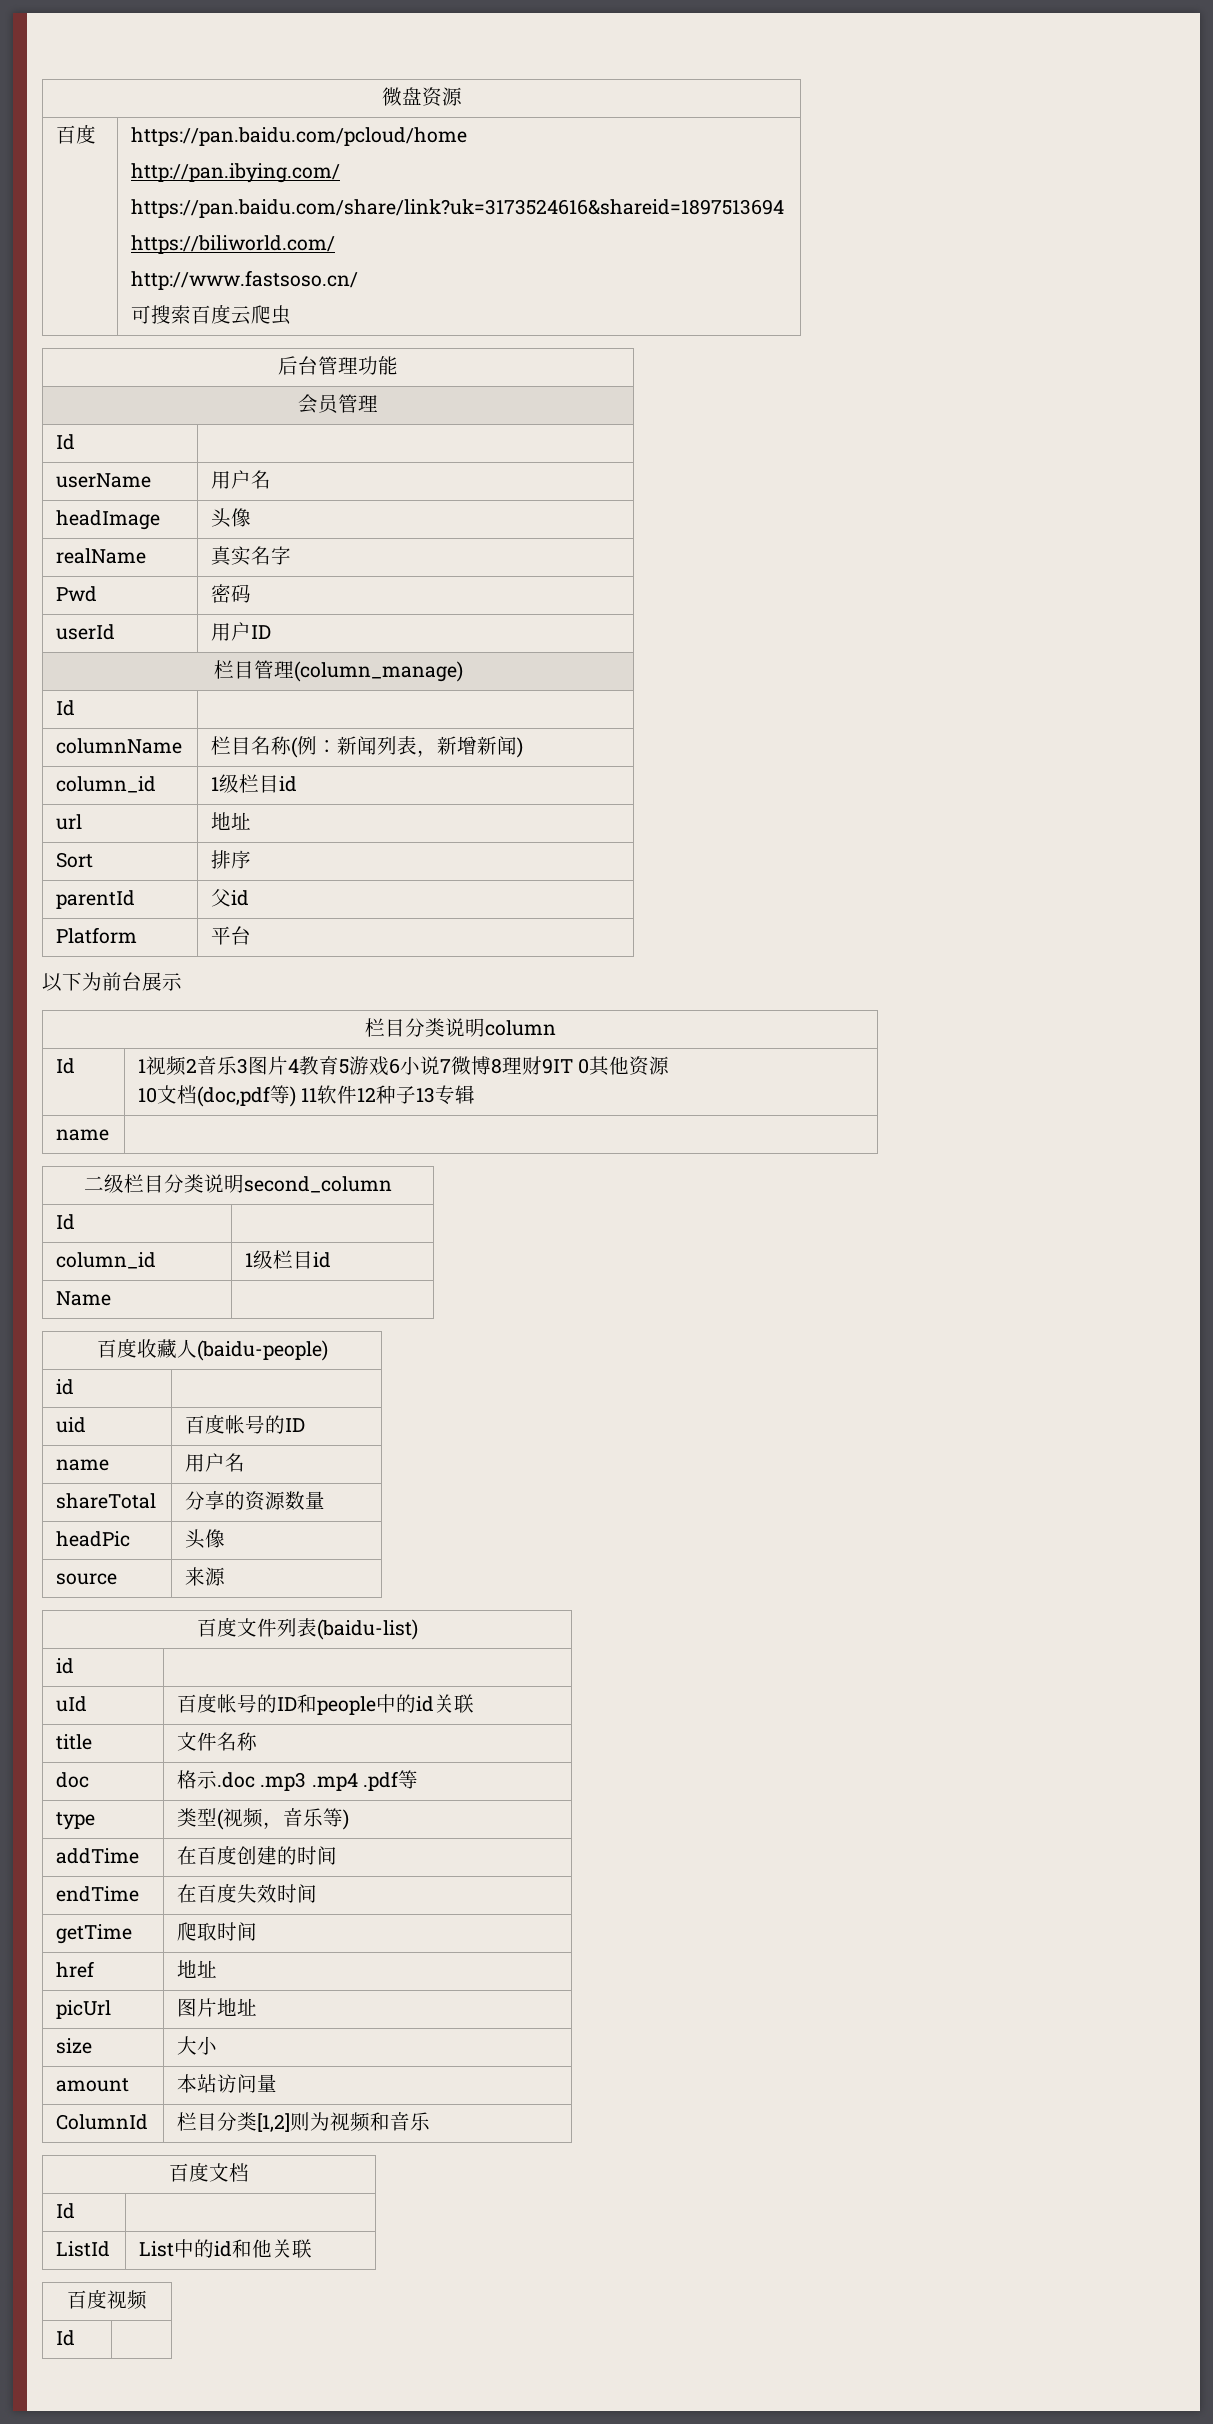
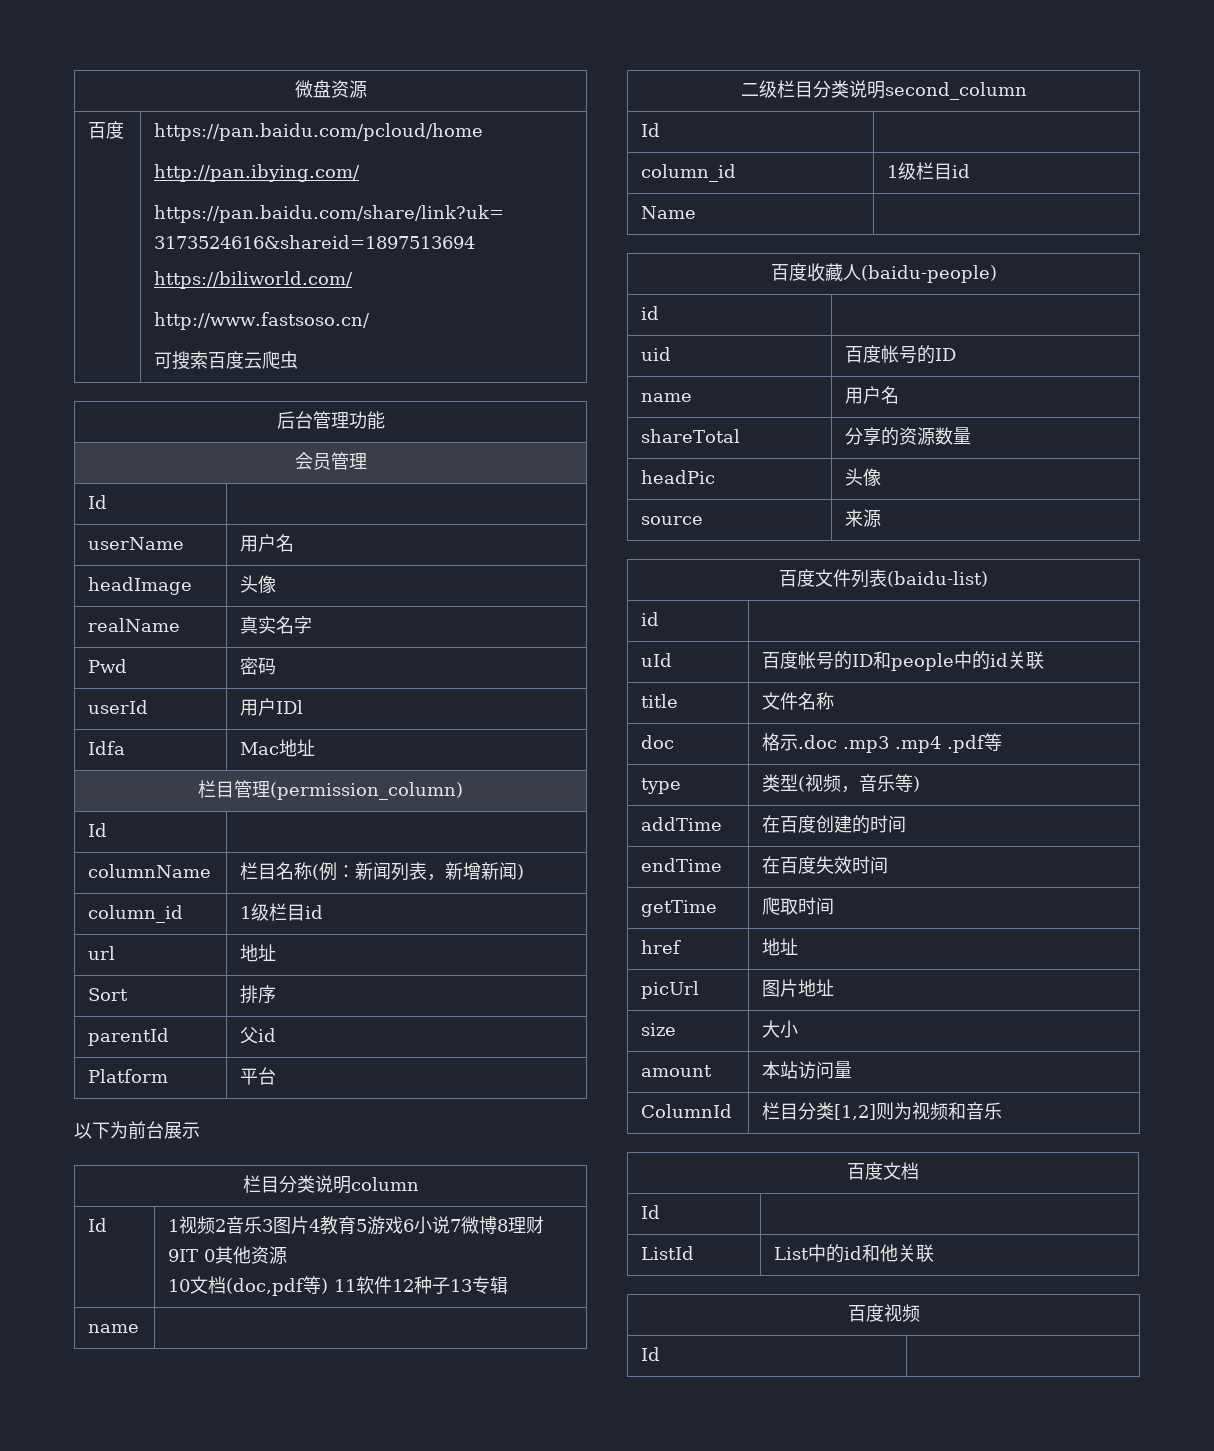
[251,625,272,639] ID -> [276,700,304,714] [88,741,126,755] [240,739,316,757] IDl // Idfa | Mac地址
[293,661,463,682] (column_manage) -> [270,782,463,800] (permission_column)

